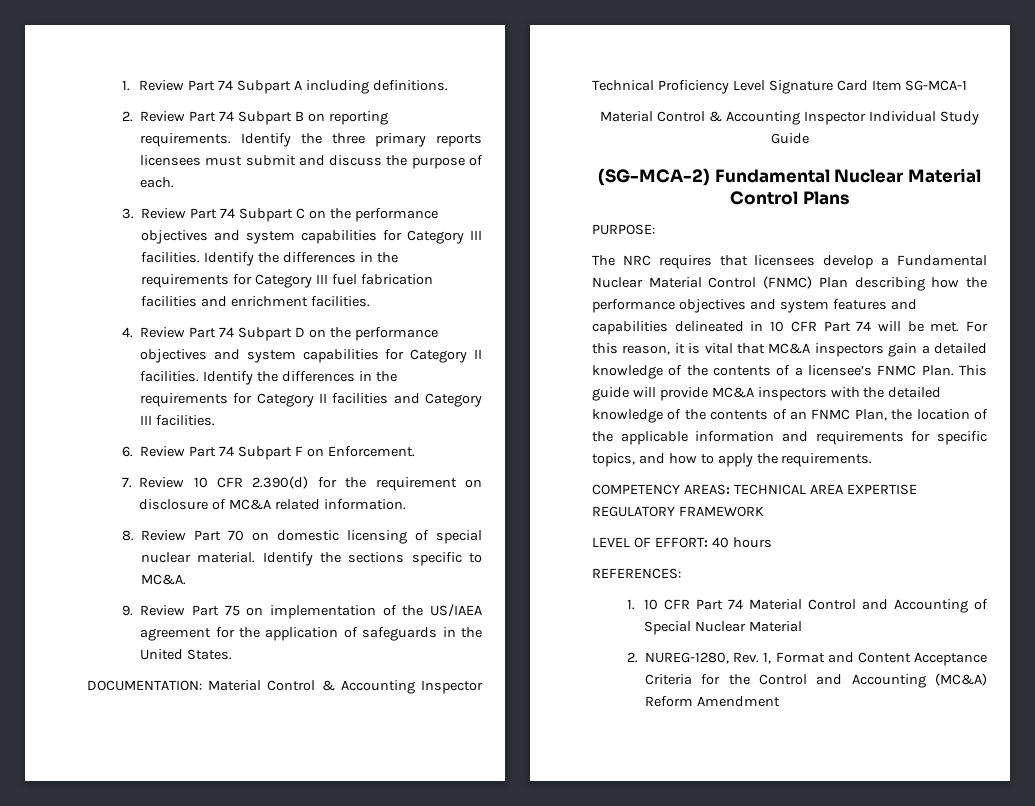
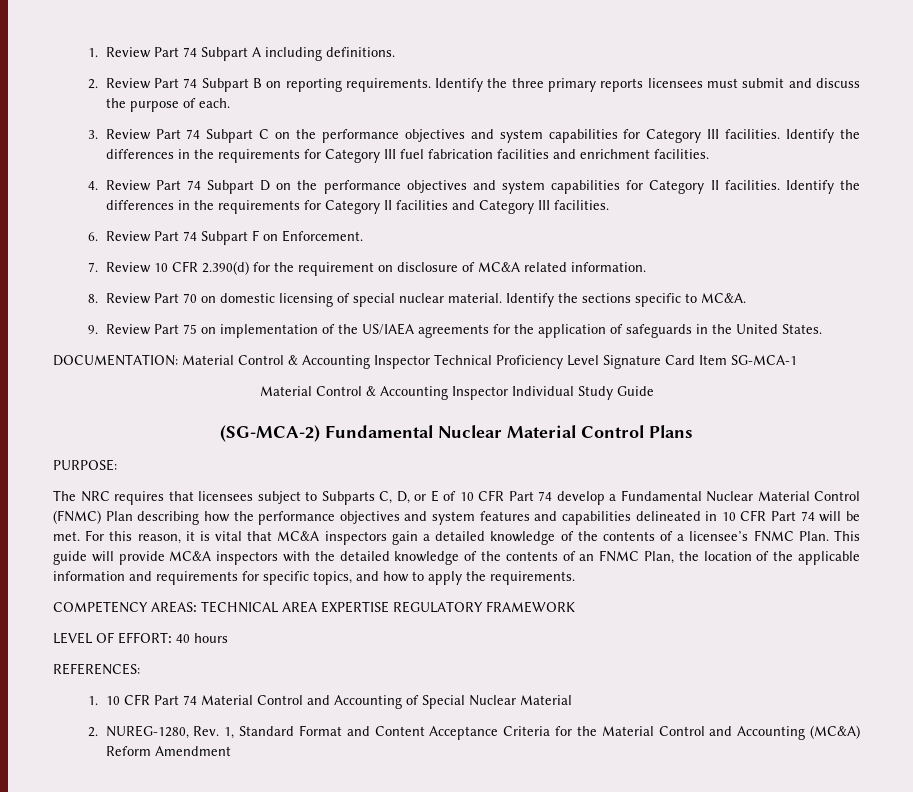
[140,628,212,641] agreement -> [417,324,489,338] agreements
(816, 260) none -> [257,490,552,505] subject to Subparts C, D, or E of 10 CFR Part 74
(772, 658) none -> [239,726,295,736] Standard
(750, 679) none -> [601,726,654,736] Material

